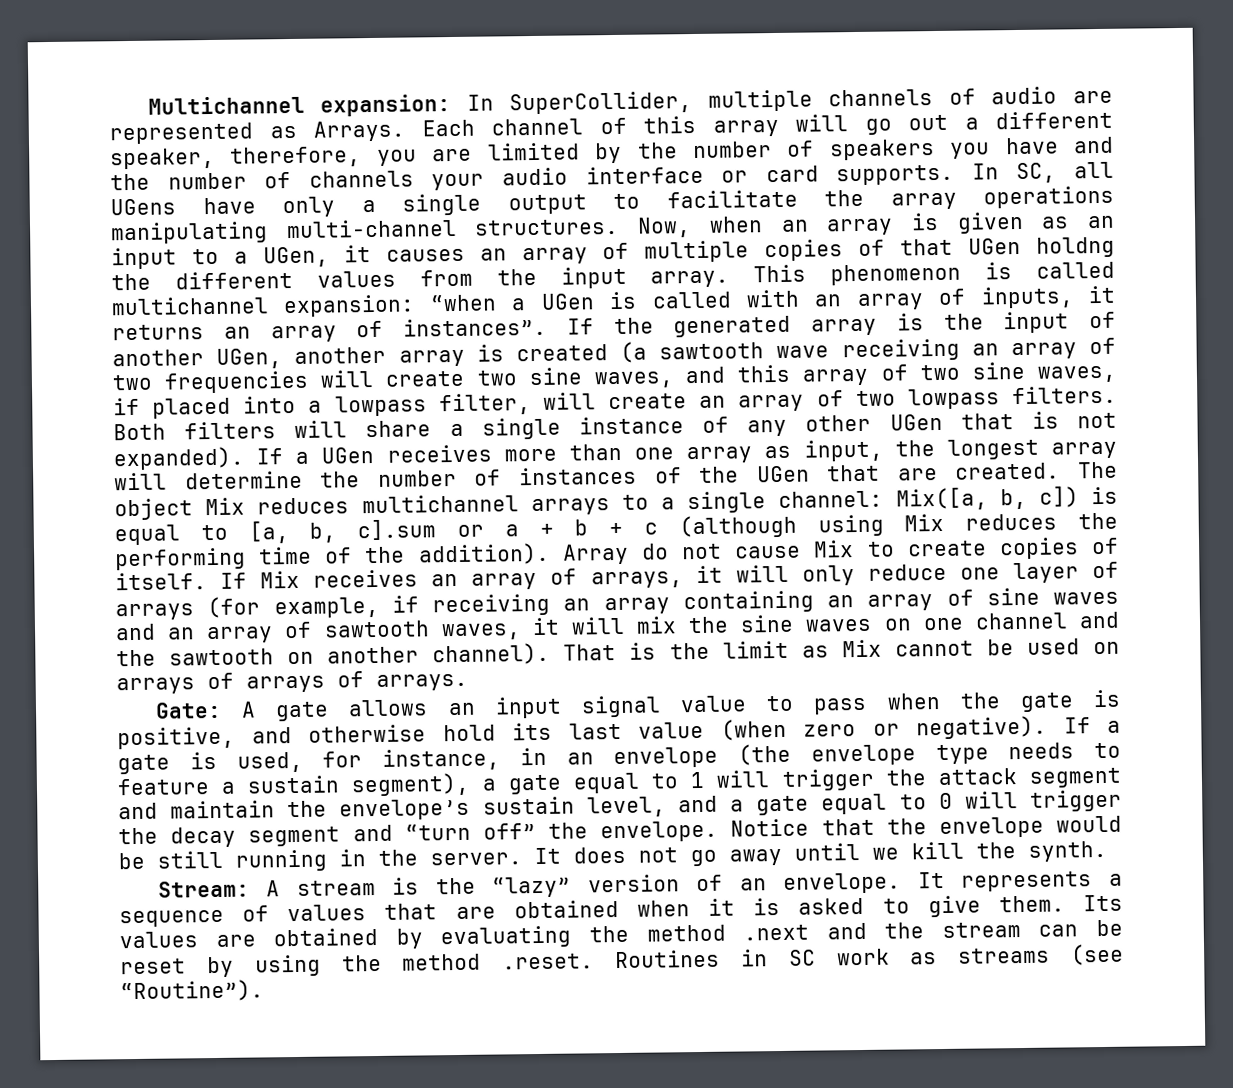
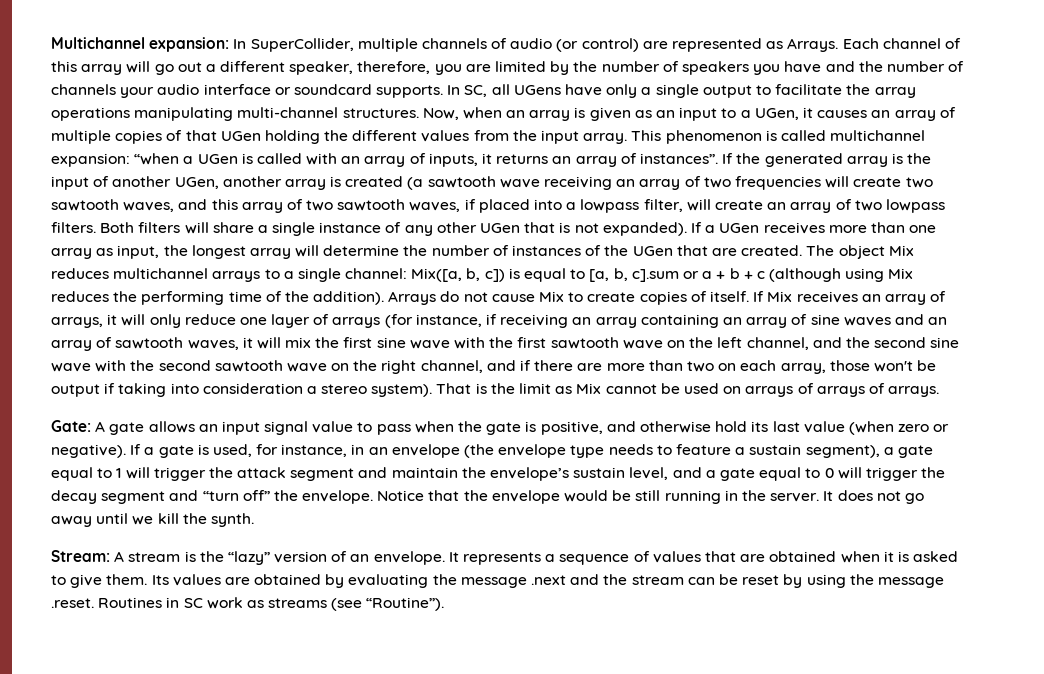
(1058, 95) none -> [556,38,639,52] (or control)
[765,165,819,183] card -> [293,84,372,95] soundcard
[1036,236,1115,258] holdng -> [264,130,320,144] holding
[528,367,583,386] sine -> [51,199,119,211] sawtooth
[971,361,1025,380] sine -> [337,199,406,211] sawtooth
[562,543,629,565] Array -> [388,291,437,305] Arrays
[273,596,379,619] example, -> [415,314,482,327] instance,
[740,611,1120,633] [116,642,551,667] sine waves on one channel and the sawtooth on another channel). -> [343,337,960,350] [51,360,937,374] [51,383,433,397] first sine wave with the first sawtooth wave on the left channel, and the second sine wave with the second sawtooth wave on the right channel, and if there are more than two on each array, those won't be output if taking into consideration a stereo system).
[646,924,726,942] method -> [460,577,527,588] message
[402,953,482,971] method -> [877,577,944,588] message

